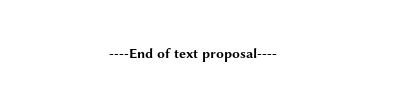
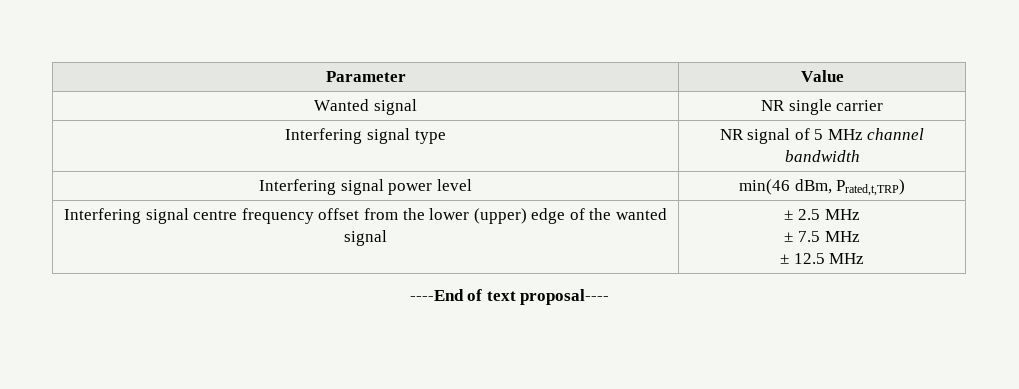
(109, 53) none -> [325,71,406,82] [800,70,844,82] [314,99,417,115] [760,99,884,115] [285,128,446,144] [719,128,925,144] [784,150,860,162] [259,179,472,195] [738,179,906,196] [63,208,668,224] [344,230,387,246] [784,209,860,220] [784,231,860,242] [779,253,865,264] Parameter | Value // Wanted signal | NR single carrier // Interfering signal type | NR signal of 5 MHz channel bandwidth // Interfering signal power level | min(46 dBm, Prated,t,TRP) // Interfering signal centre frequency offset from the lower (upper) edge of the wanted signal | ± 2.5 MHz // ± 7.5 MHz // ± 12.5 MHz //

